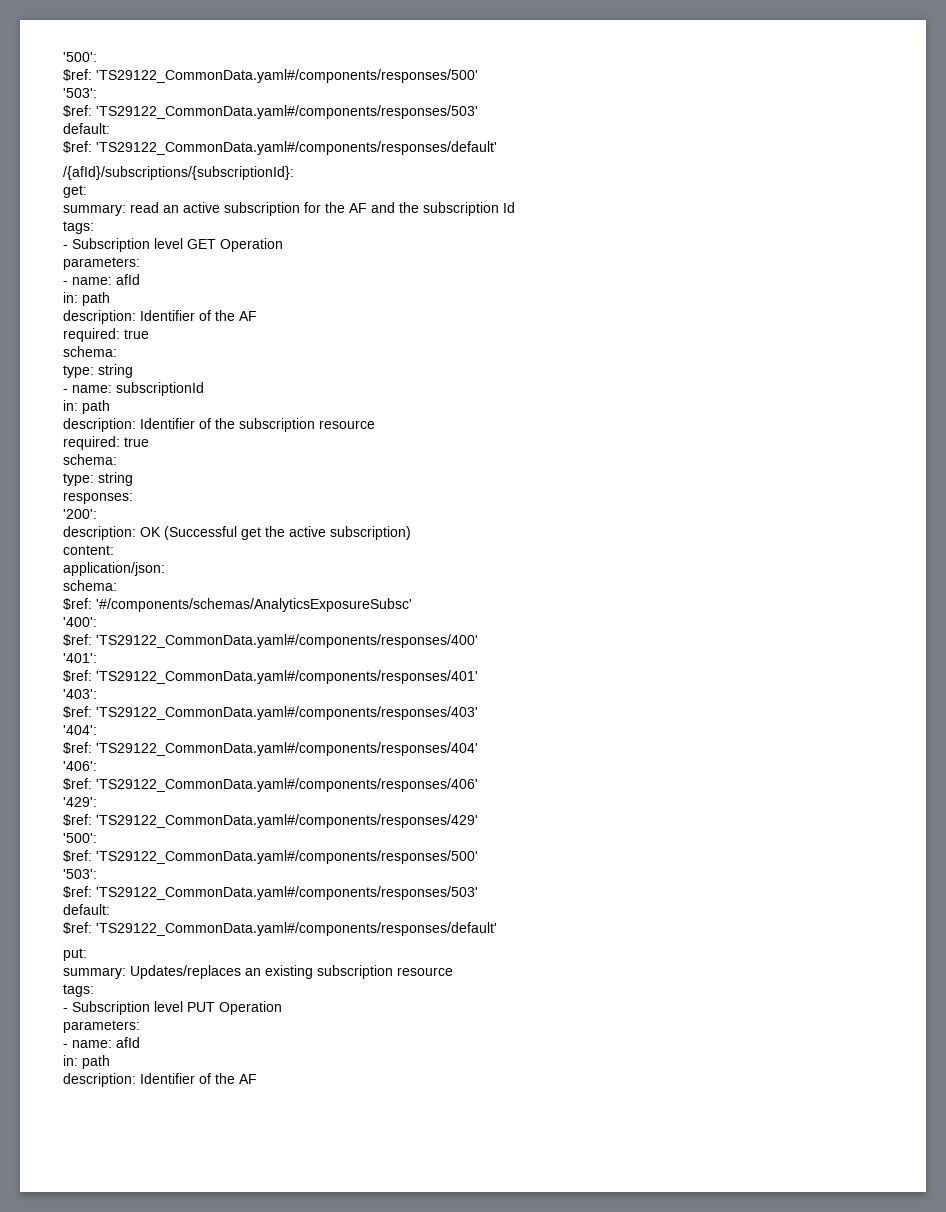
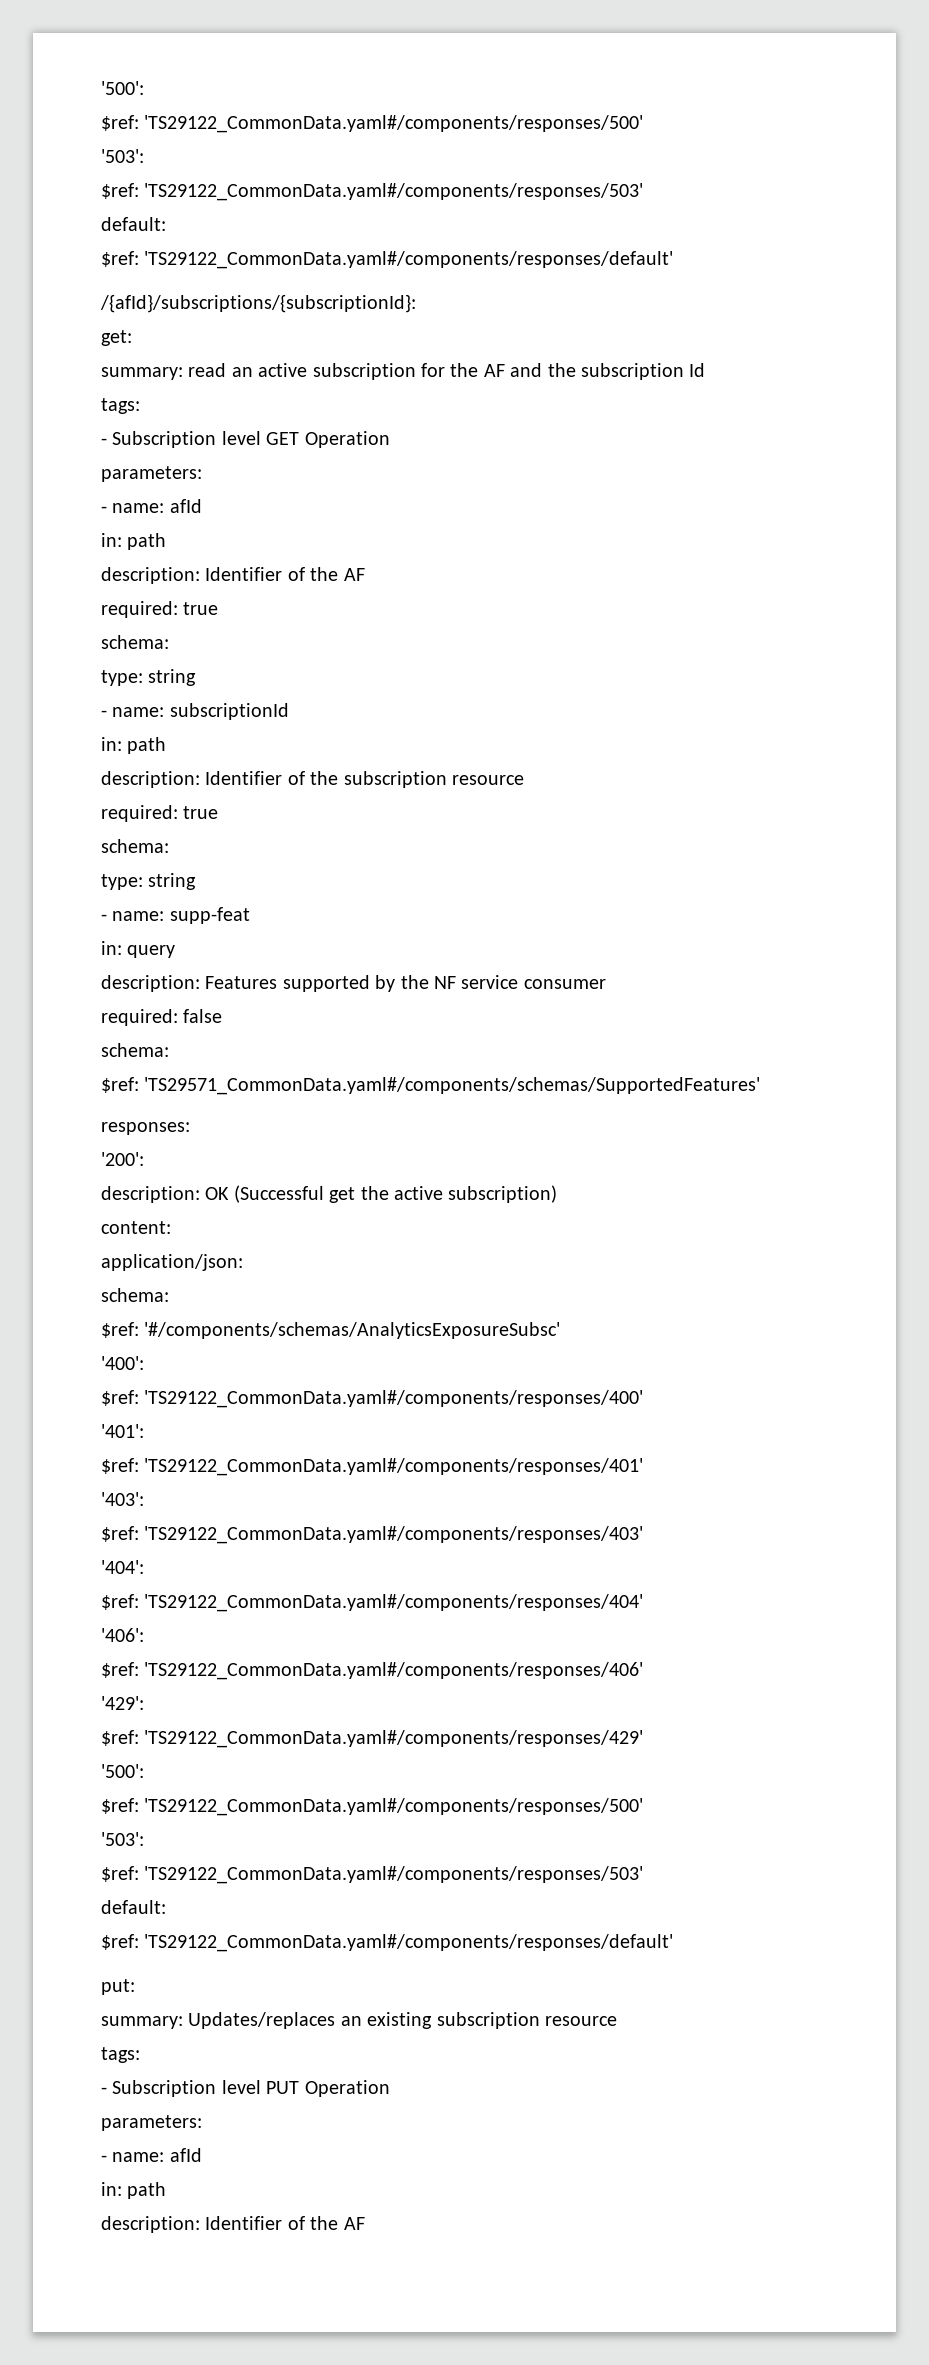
(133, 479) none -> [101,907,250,924] [101,941,176,958] [101,975,606,992] [101,1009,223,1026] [101,1043,169,1057] [101,1077,761,1095] // - name: supp-feat // in: query // description: Features supported by the NF service consumer // required: false // schema: // $ref: 'TS29571_CommonData.yaml#/components/schemas/SupportedFeatures'

